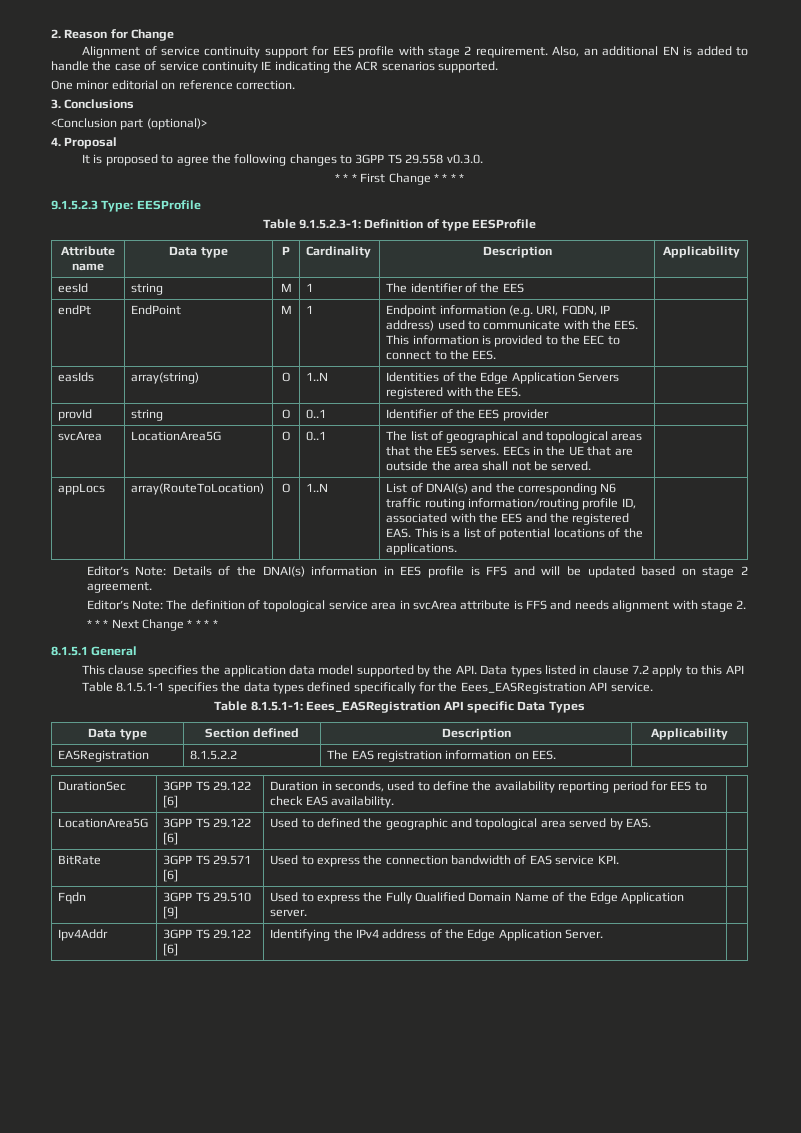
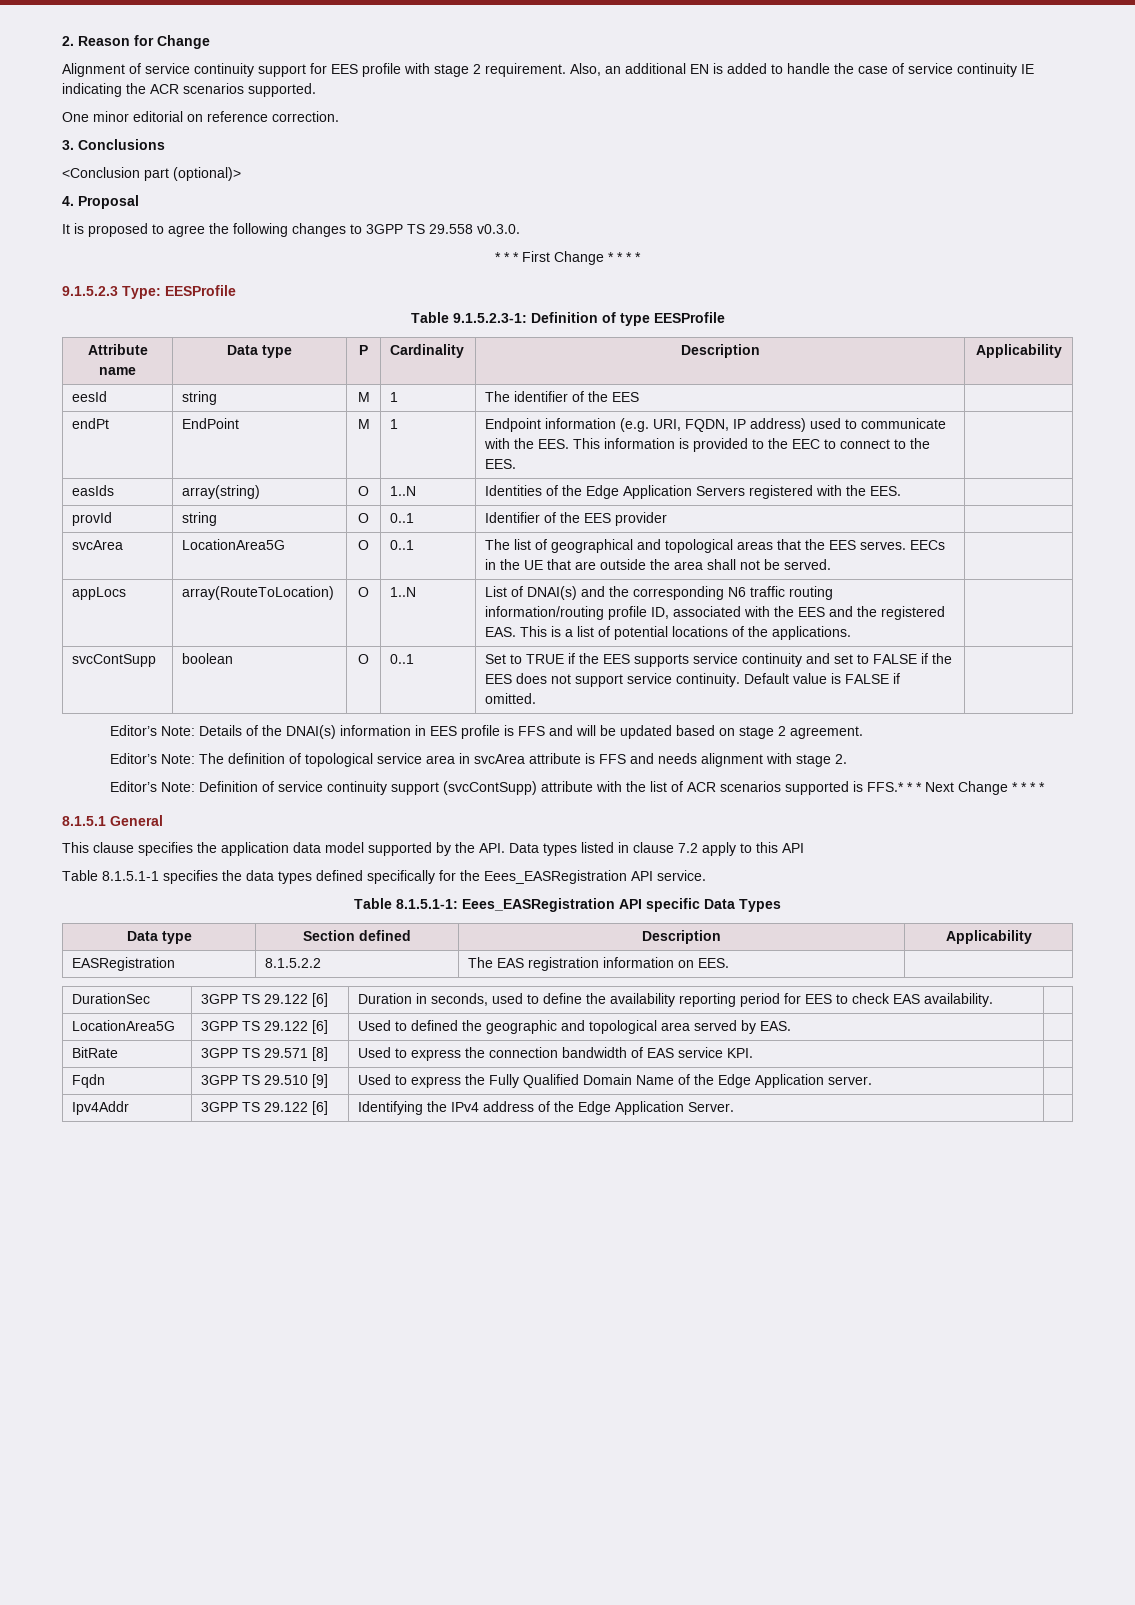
(458, 549) none -> [72,654,157,667] [182,653,234,664] [358,654,369,664] [390,654,415,664] [485,653,953,667] [485,673,901,687] [485,693,537,704] // svcContSupp | boolean | O | 0..1 | Set to TRUE if the EES supports service continuity and set to FALSE if the EES does not support service continuity. Default value is FALSE if omitted. |
[86,619,92,628] * -> [109,781,904,795] Editor’s Note: Definition of service continuity support (svcContSupp) attribute with the list of ACR scenarios supported is FFS.*
[163,869,179,882] [6] -> [312,1047,329,1061] [8]

